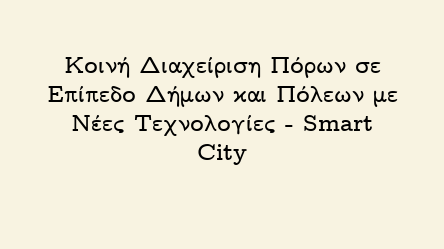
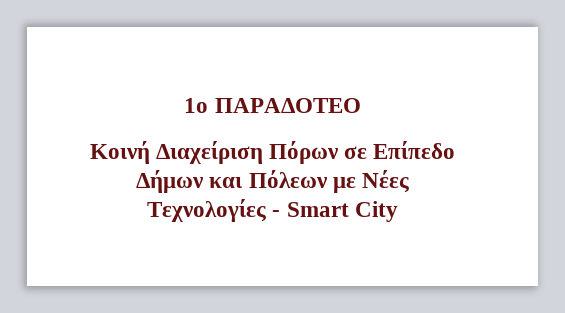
(63, 67) none -> [184,98,361,113] 1ο ΠΑΡΑΔΟΤΕΟ //

